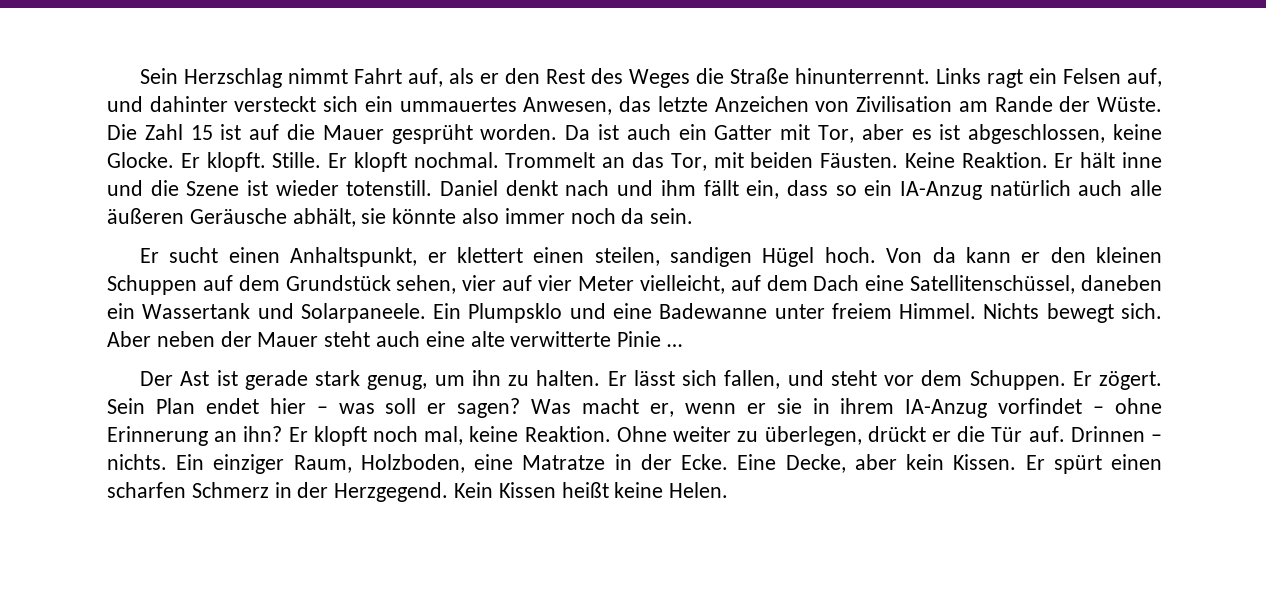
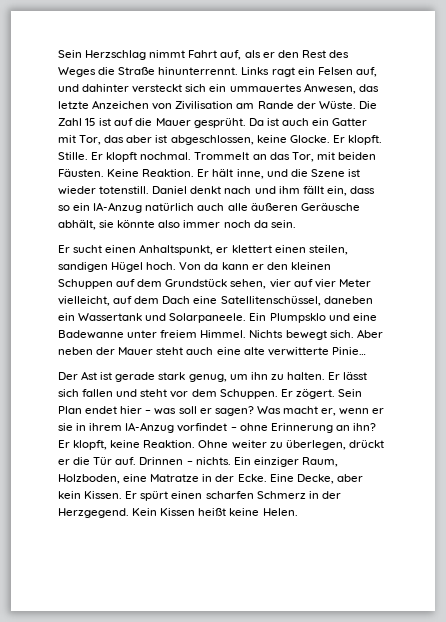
[391,124,558,144] gesprüht worden. -> [193,118,246,128] gesprüht.
[861,124,932,140] aber es -> [104,135,153,143] das aber
[1122,152,1163,168] inne -> [236,169,264,179] inne,
[617,331,683,347] Pinie … -> [331,347,366,355] Pinie…
[724,370,781,389] fallen, -> [82,389,114,397] fallen
[313,426,464,446] klopft noch mal, -> [73,440,108,450] klopft,

